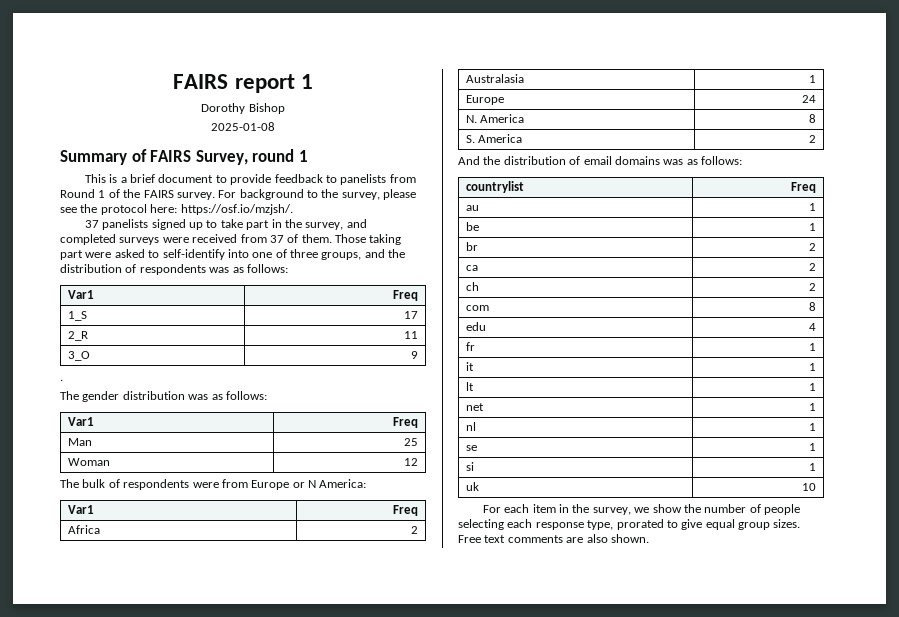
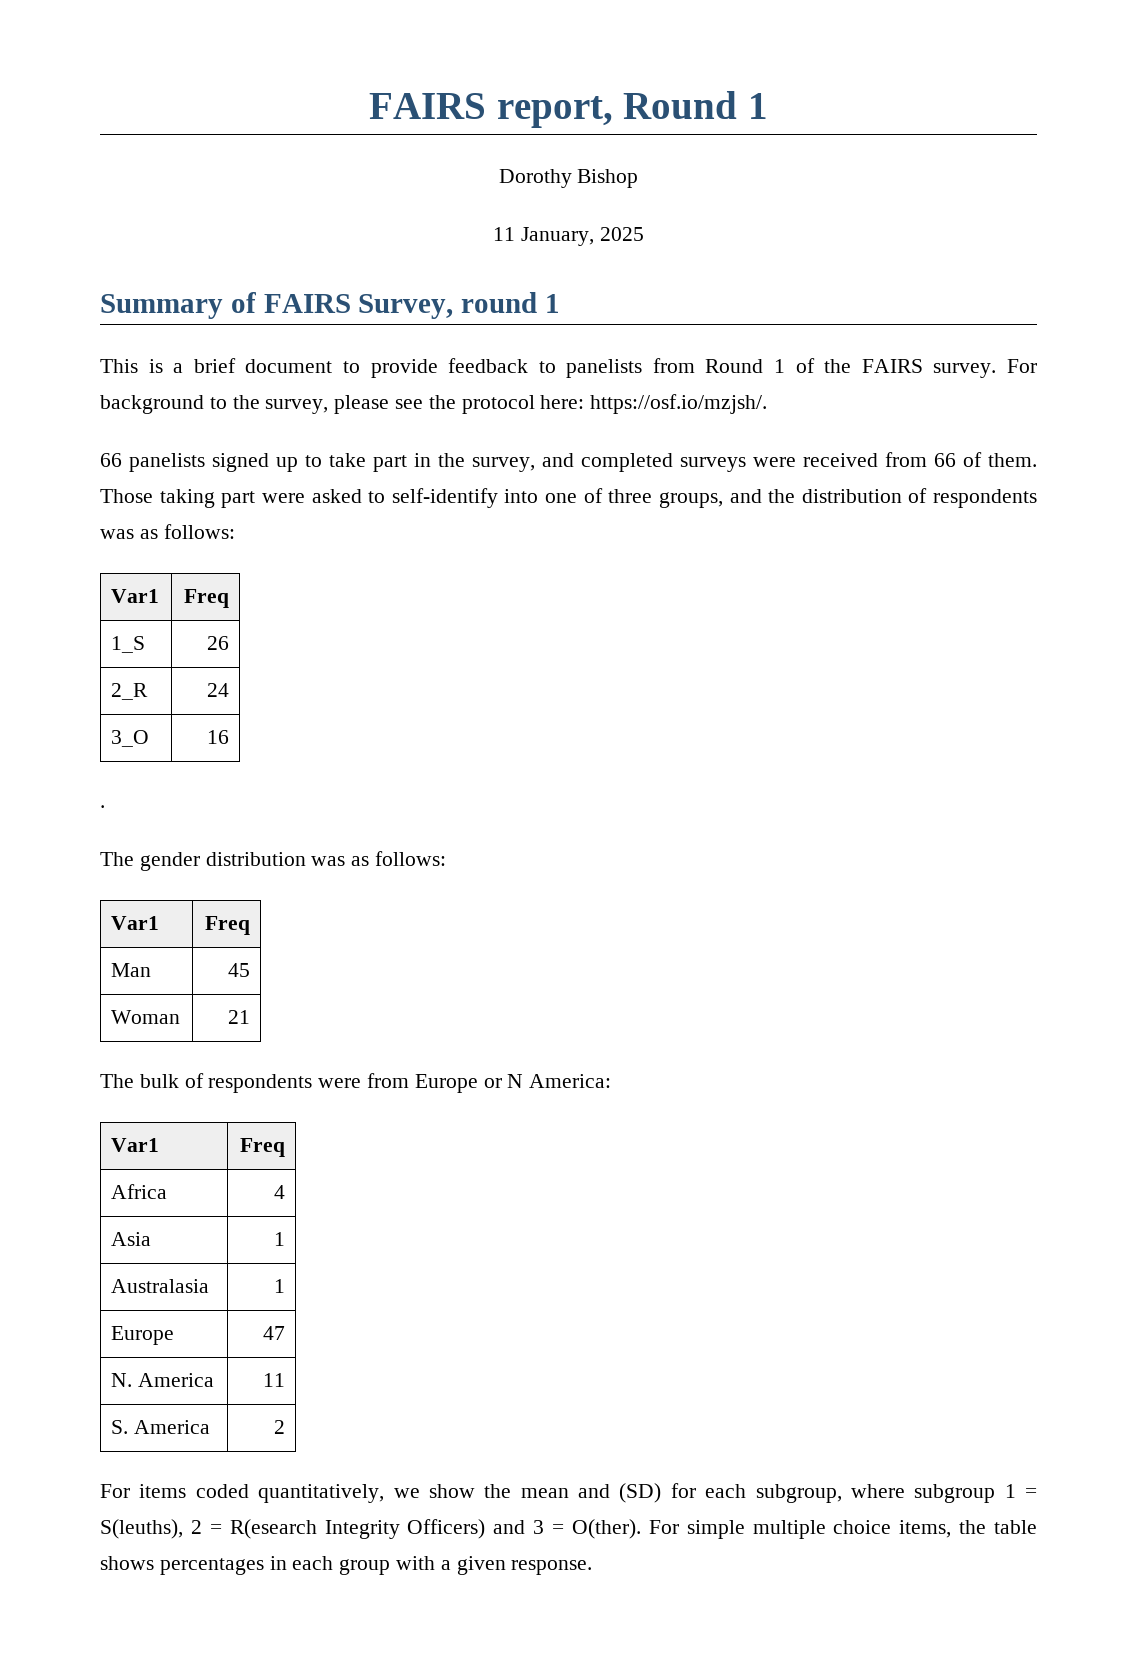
[173,74,295,93] FAIRS report -> [369,91,738,128] FAIRS report, Round
[211,122,275,131] 2025-01-08 -> [493,227,644,246] 11 January, 2025
[84,220,99,228] 37 -> [100,453,122,467] 66
[269,235,284,243] 37 -> [934,453,956,467] 66
[404,311,419,319] 17 -> [206,636,229,650] 26
[404,331,419,339] 11 -> [206,683,229,697] 24
[411,351,419,359] 9 -> [206,730,229,744] 16
[404,438,419,446] 25 -> [227,963,250,977] 45
[404,458,419,466] 12 -> [227,1010,250,1024] 21
[411,526,419,534] 2 -> [273,1185,285,1199] [111,1232,152,1246] [273,1232,285,1246] 4 // Asia | 1
[802,95,817,103] 24 -> [262,1326,285,1340] 47
[809,114,817,123] 8 -> [262,1373,285,1387] 11
[458,156,742,165] [465,181,524,193] [791,182,817,193] [465,205,479,211] [809,203,817,211] [465,222,479,231] [809,223,817,231] [465,242,478,251] [809,243,817,251] [465,265,478,271] [809,263,817,271] [465,282,479,291] [809,283,817,291] [465,305,489,311] [809,302,817,311] [465,322,486,331] [809,323,817,331] [465,342,475,351] [809,343,817,351] [465,362,474,371] [809,363,817,371] [465,382,474,391] [809,383,817,391] [465,403,484,411] [809,403,817,411] [465,422,476,431] [809,423,817,431] [465,445,477,451] [809,443,817,451] [465,462,474,471] [809,463,817,471] [465,482,479,491] [802,483,817,491] [482,504,801,515] [458,519,801,530] [458,534,649,543] And the distribution of email domains was as follows: // countrylist | Freq // au | 1 // be | 1 // br | 2 // ca | 2 // ch | 2 // com | 8 // edu | 4 // fr | 1 // it | 1 // lt | 1 // net | 1 // nl | 1 // se | 1 // si | 1 // uk | 10 // For each item in the survey, we show the number of people selecting each response type, prorated to give equal group sizes. Free text comments are also shown. -> [100,1483,1037,1503] [100,1519,1037,1539] [100,1556,593,1575] For items coded quantitatively, we show the mean and (SD) for each subgroup, where subgroup 1 = S(leuths), 2 = R(esearch Integrity Officers) and 3 = O(ther). For simple multiple choice items, the table shows percentages in each group with a given response.

